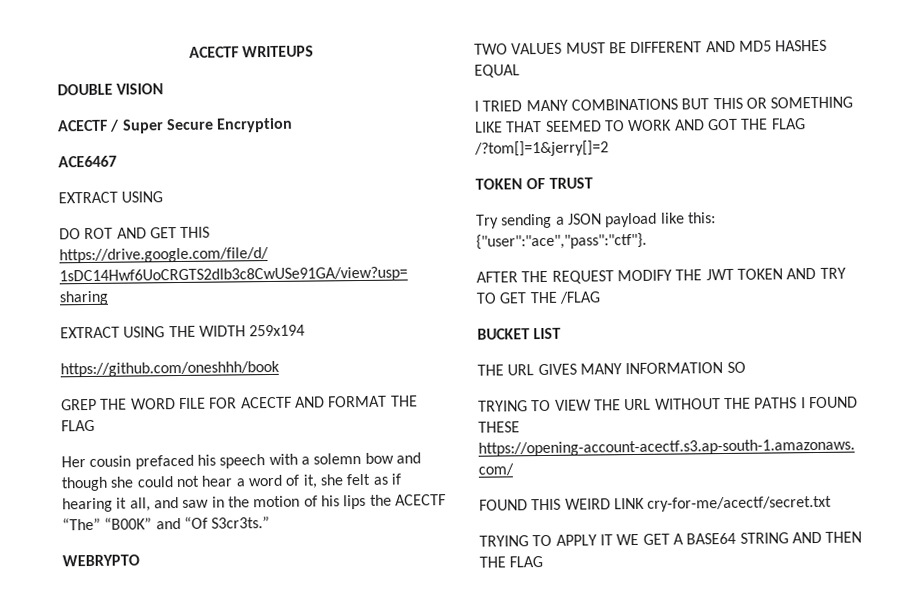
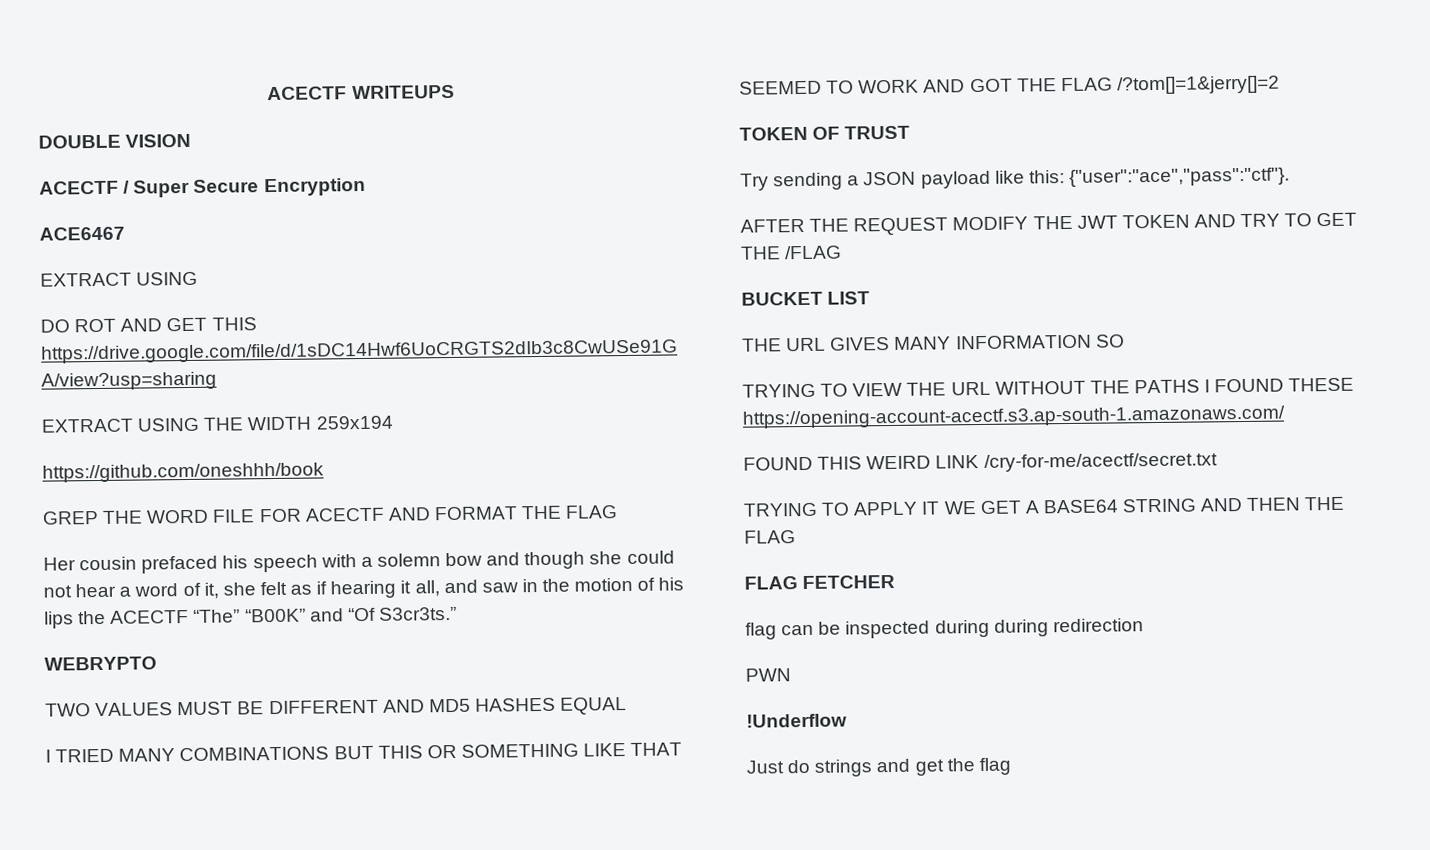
[647,495,833,512] cry-for-me/acectf/secret.txt -> [983,452,1218,472] /cry-for-me/acectf/secret.txt
(544, 562) none -> [744,574,896,590] [745,618,1144,640] [745,668,791,682] [746,713,847,728] [746,757,1011,777] // FLAG FETCHER // flag can be inspected during during redirection // PWN // !Underflow // Just do strings and get the flag

